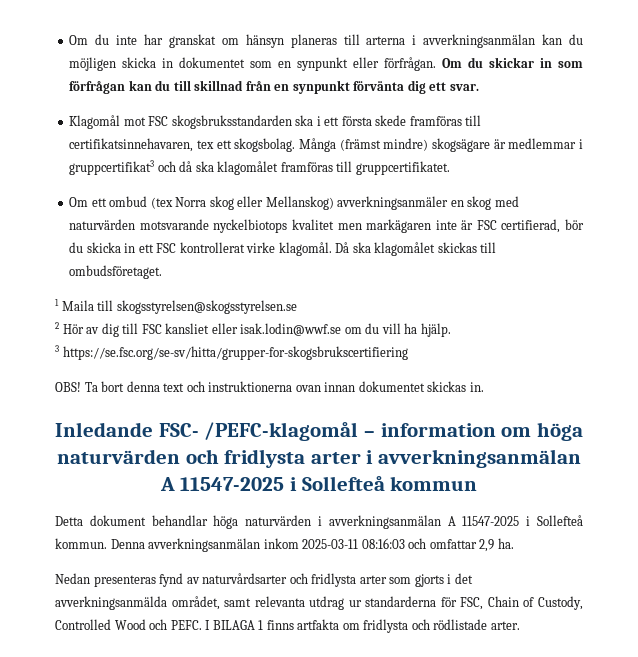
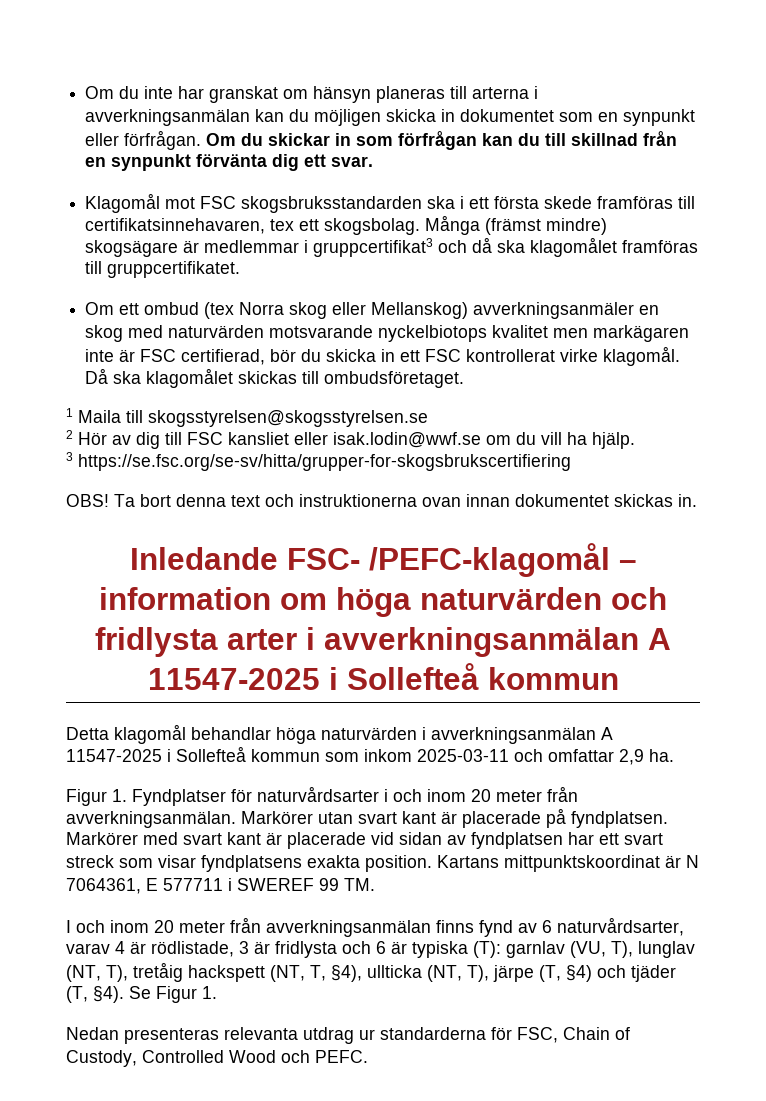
[89,515,146,526] dokument -> [114,724,186,744] klagomål
[55,538,261,552] kommun. Denna avverkningsanmälan -> [251,749,359,762] kommun som
[361,538,405,549] 08:16:03 -> (509, 755) none
[55,573,473,587] [55,596,252,610] Nedan presenteras fynd av naturvårdsarter och fridlysta arter som gjorts i det avverkningsanmälda området, samt -> [66,786,578,806] [66,808,668,828] [66,832,663,849] [66,855,699,872] [66,878,375,894] [66,917,684,937] [66,941,695,958] [66,962,676,982] [66,986,217,1003] [66,1027,219,1044] Figur 1. Fyndplatser för naturvårdsarter i och inom 20 meter från avverkningsanmälan. Markörer utan svart kant är placerade på fyndplatsen. Markörer med svart kant är placerade vid sidan av fyndplatsen har ett svart streck som visar fyndplatsens exakta position. Kartans mittpunktskoordinat är N 7064361, E 577711 i SWEREF 99 TM. // I och inom 20 meter från avverkningsanmälan finns fynd av 6 naturvårdsarter, varav 4 är rödlistade, 3 är fridlysta och 6 är typiska (T): garnlav (VU, T), lunglav (NT, T), tretåig hackspett (NT, T, §4), ullticka (NT, T), järpe (T, §4) och tjäder (T, §4). Se Figur 1. // Nedan presenteras
[205,619,520,633] I BILAGA 1 finns artfakta om fridlysta och rödlistade arter. -> (368, 1056) none

